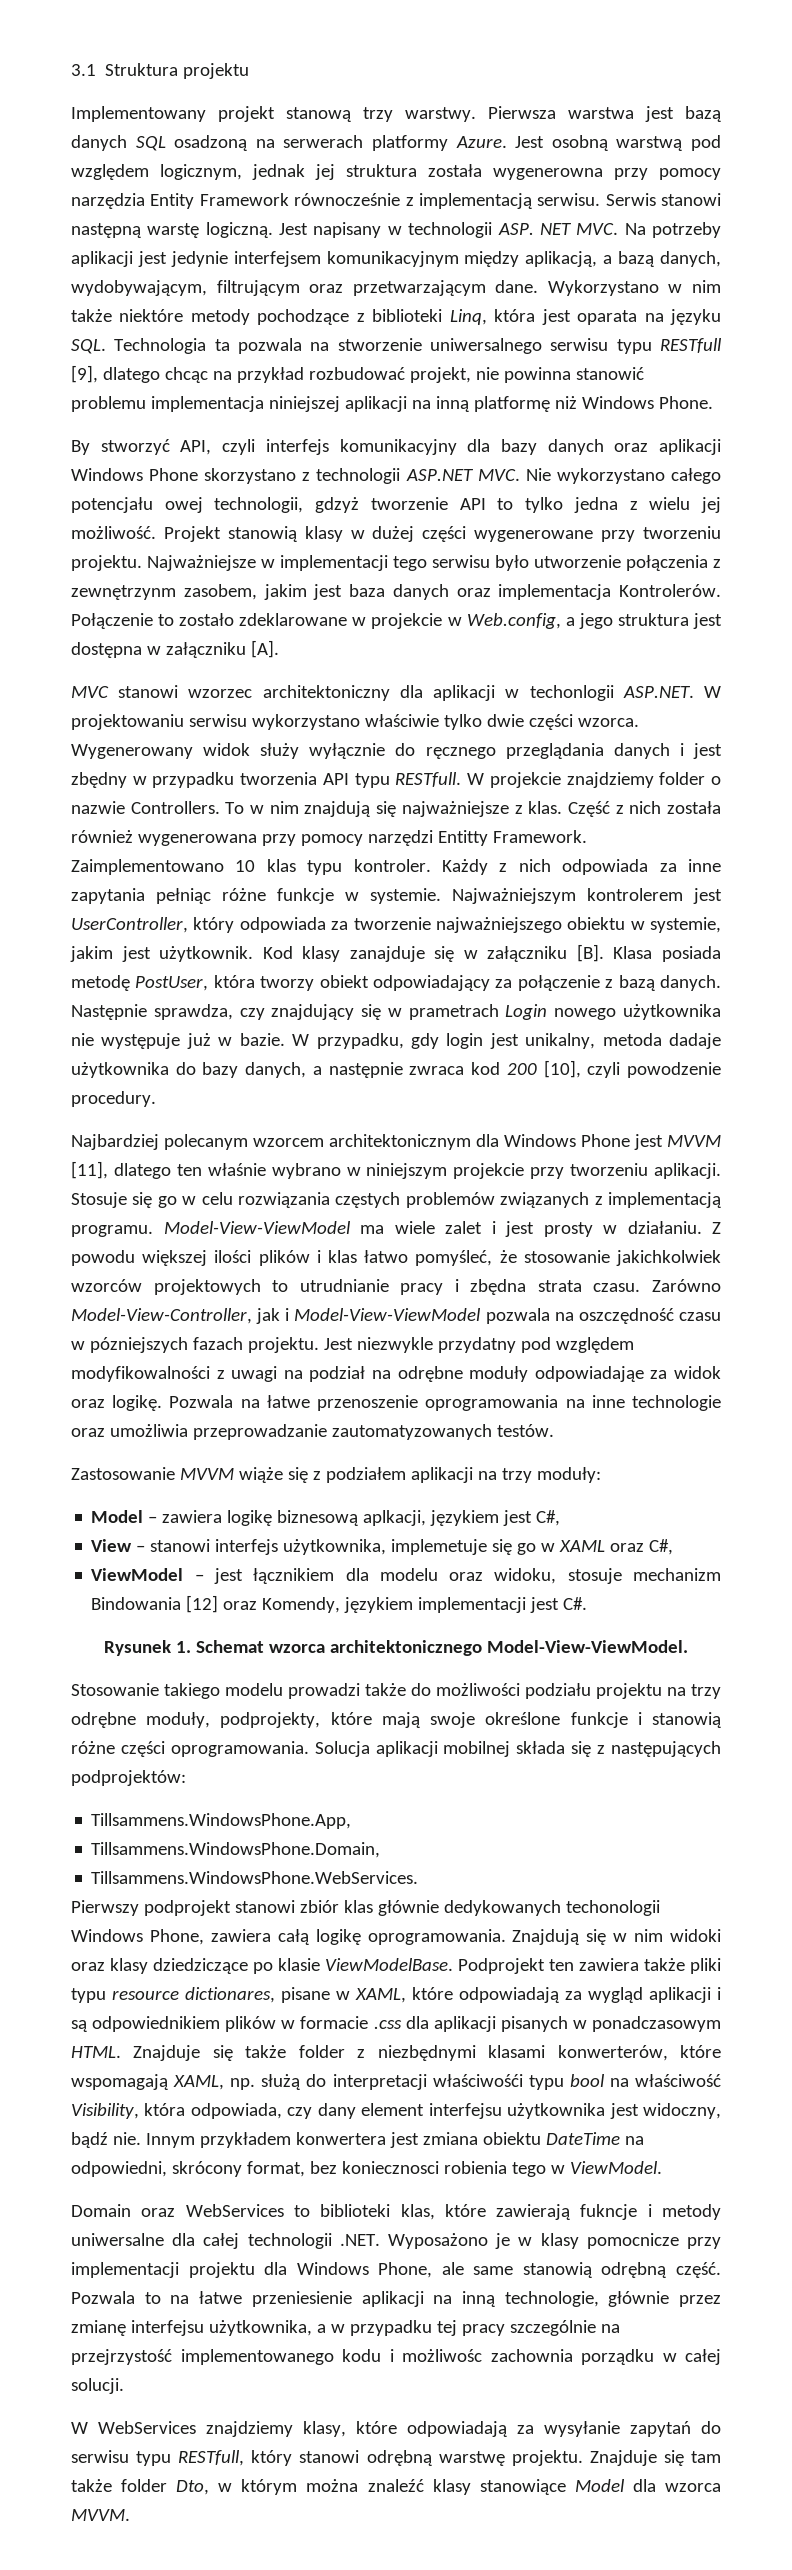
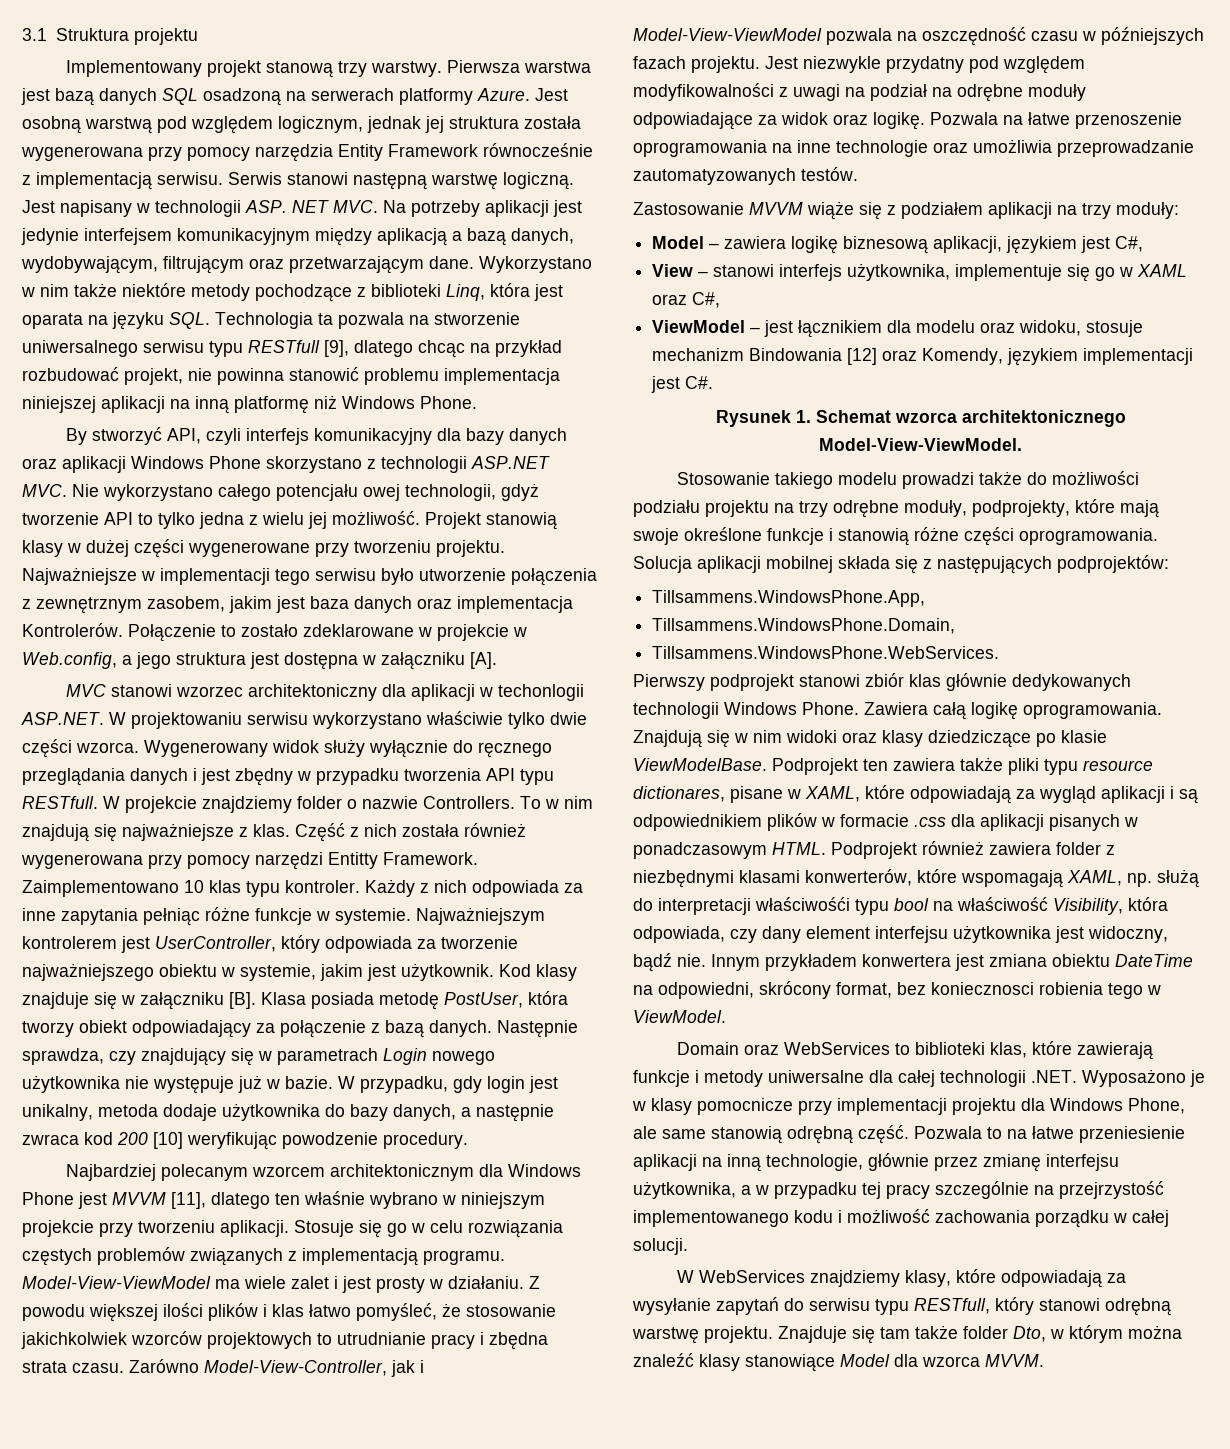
[493,168,603,180] wygenerowna -> [21,146,143,161] wygenerowana
[147,223,200,238] warstę -> [431,173,498,190] warstwę
[525,251,598,267] aplikacją, -> [377,228,447,246] aplikacją
[315,497,360,513] gdzyż -> [501,483,539,501] gdyż
[71,585,176,600] zewnętrzynm -> [36,597,142,614] zewnętrznym
[349,946,425,962] zanajduje -> [22,992,89,1009] znajduje
[408,1004,499,1020] prametrach -> [277,1048,378,1065] parametrach
[669,1033,721,1049] dadaje -> [163,1104,217,1121] dodaje
[543,1060,621,1078] [10], czyli -> [153,1132,277,1150] [10] weryfikując
[89,1337,188,1353] pózniejszych -> [1101,27,1204,45] późniejszych
[534,1366,644,1382] odpowiadająe -> [633,112,753,130] odpowiadające
[363,1510,427,1526] aplkacji, -> [933,236,1003,253] aplikacji,
[391,1539,488,1555] implemetuje -> [955,264,1063,281] implementuje
[565,1900,660,1916] [71,1929,271,1945] techonologii Windows Phone, zawiera -> [633,702,928,719] technologii Windows Phone. Zawiera
[133,2045,287,2061] Znajduje się także -> [831,841,1051,859] Podprojekt również zawiera
[580,2204,638,2220] fukncje -> [633,1070,690,1087] funkcje
[402,2349,573,2362] możliwośc zachownia -> [847,1209,1030,1223] możliwość zachowania

